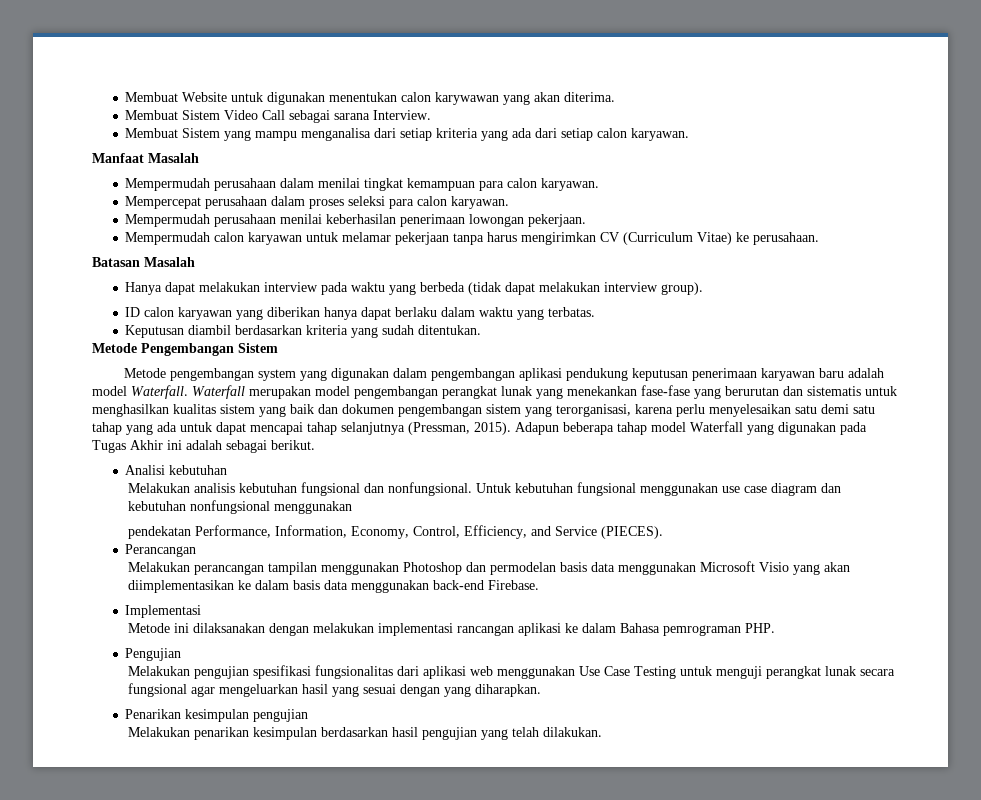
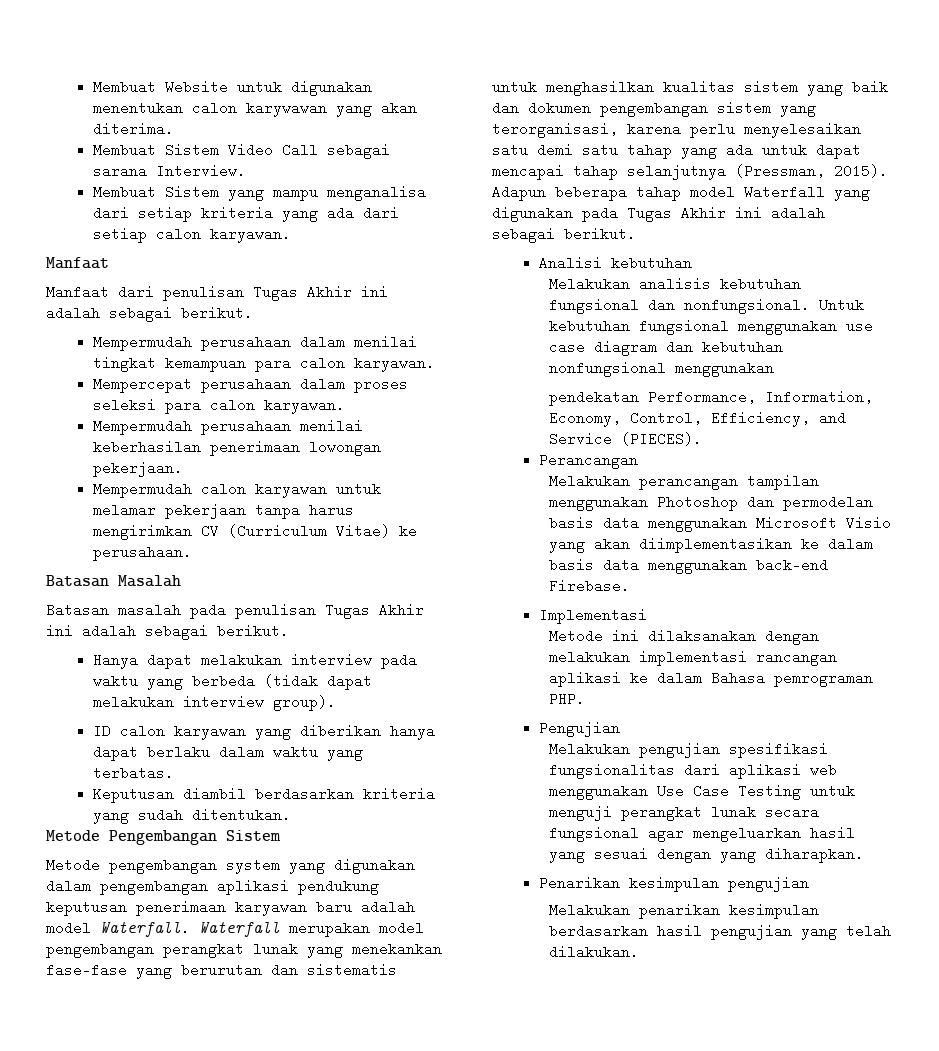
[148,153,199,163] Masalah -> [46,285,388,301] [46,306,253,322] // Manfaat dari penulisan Tugas Akhir ini adalah sebagai berikut.
(195, 262) none -> [46,603,424,619] [46,624,289,640] // Batasan masalah pada penulisan Tugas Akhir ini adalah sebagai berikut.

